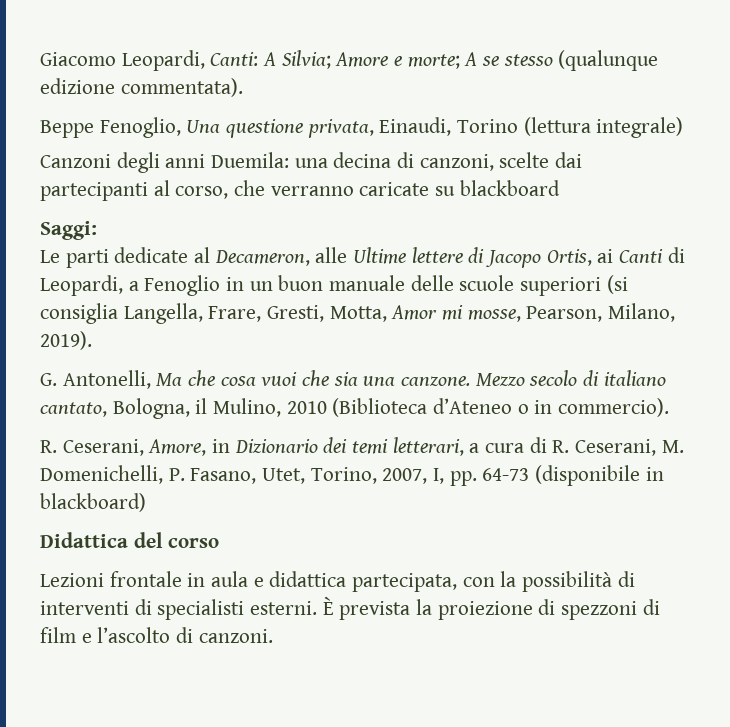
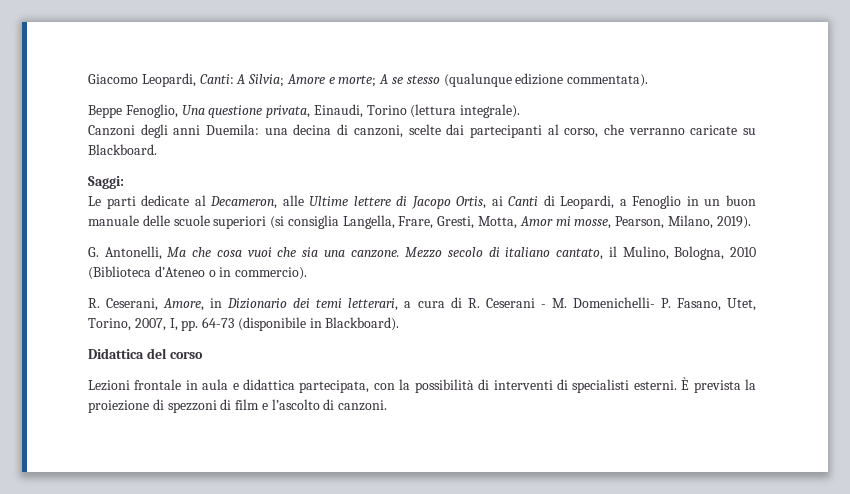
[596,117,684,138] integrale) -> [460,104,521,118] integrale).
[459,180,560,196] blackboard -> [88,144,157,155] Blackboard.
[112,398,190,419] Bologna, -> (604, 254) none
(282, 407) none -> [674,246,725,260] Bologna,
[575,439,684,456] [40,465,163,484] Ceserani, M. Domenichelli, -> [485,297,655,308] Ceserani - M. Domenichelli-
[40,493,146,512] blackboard) -> [325,317,400,331] Blackboard).

